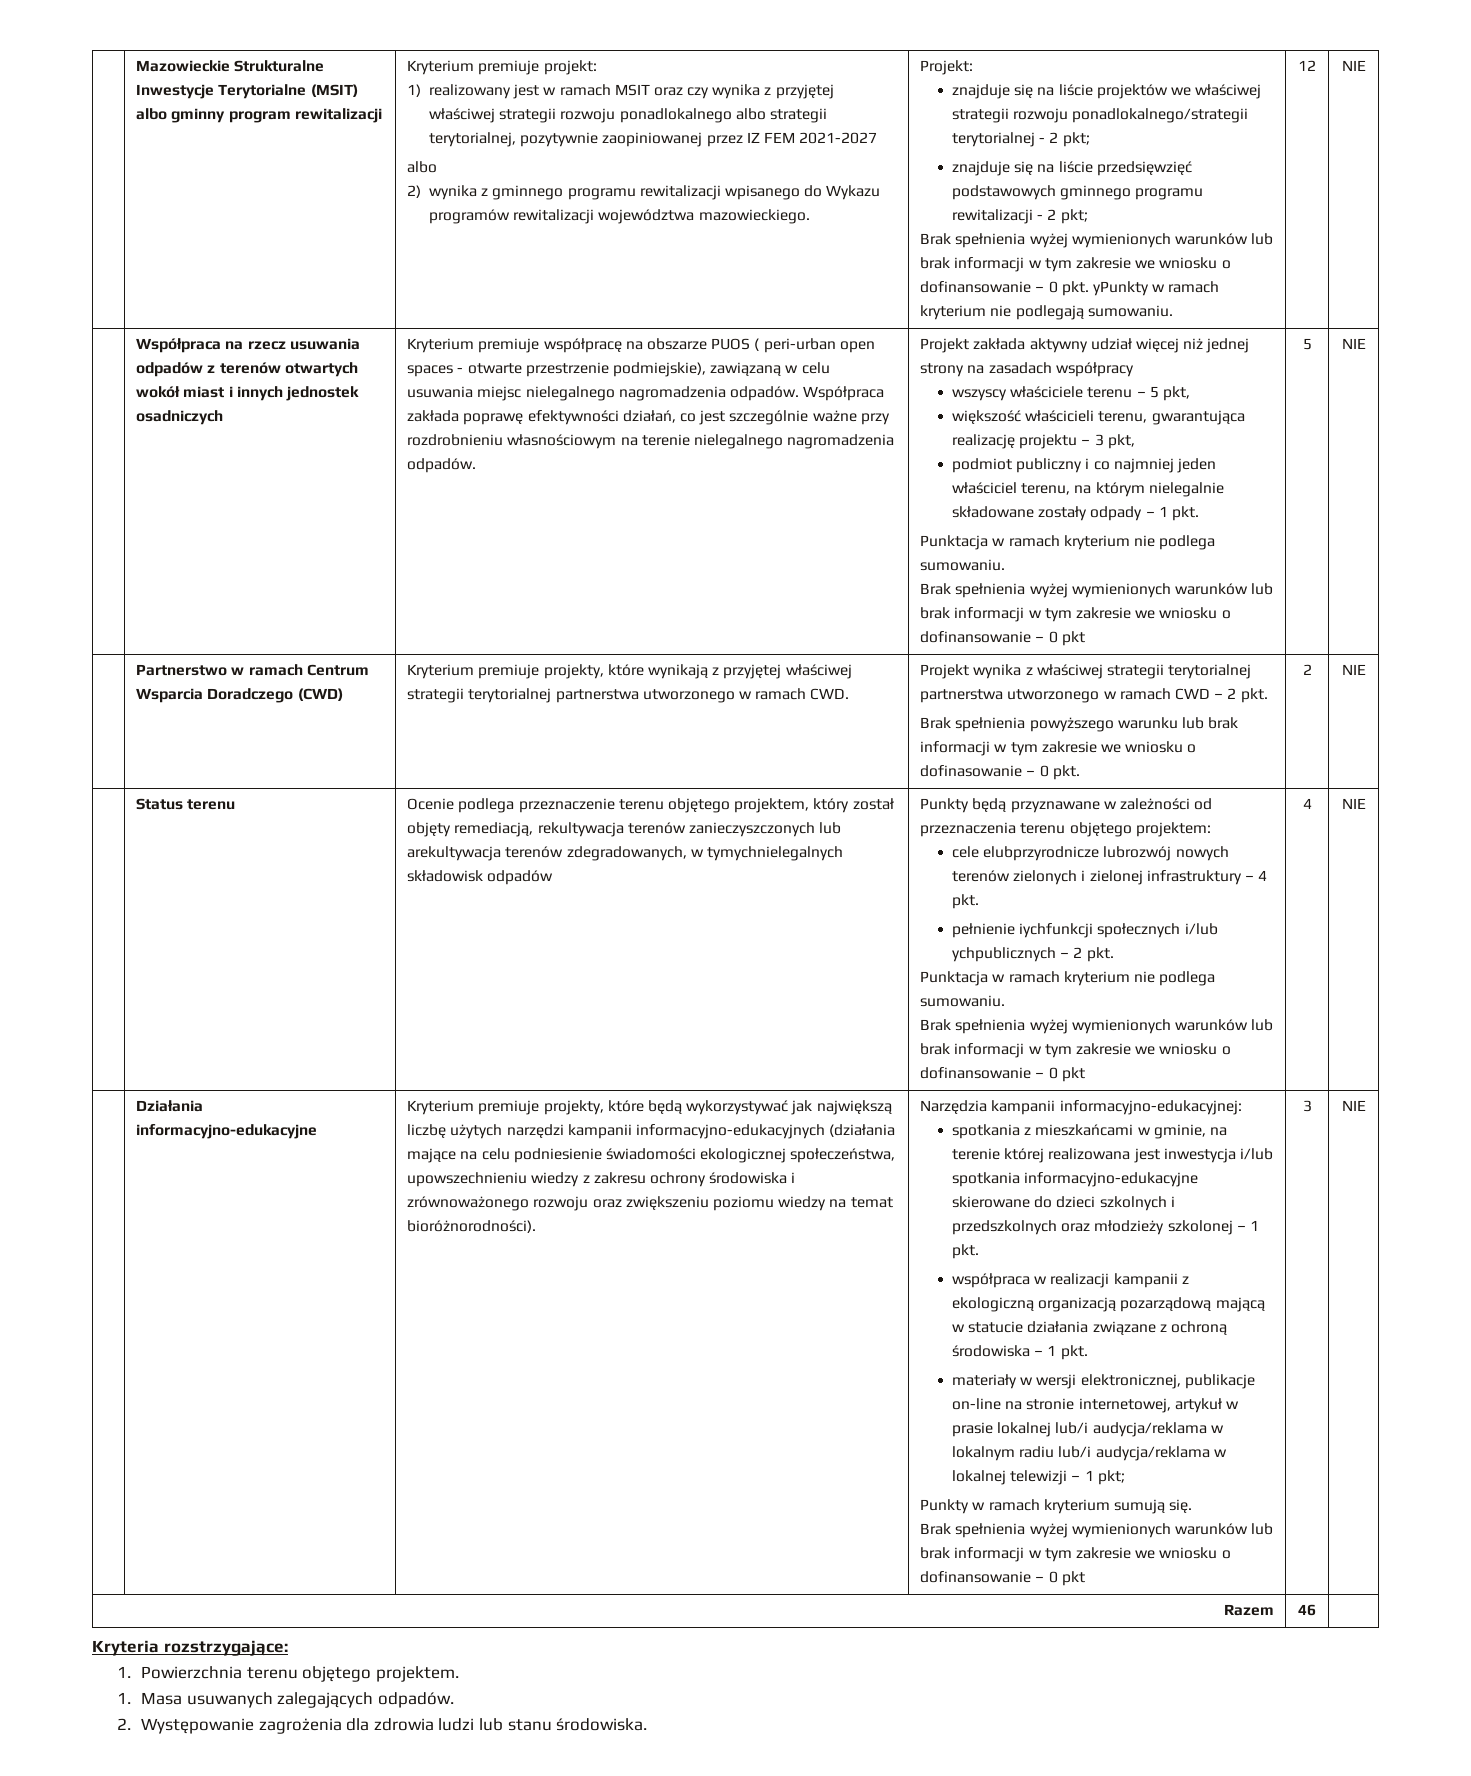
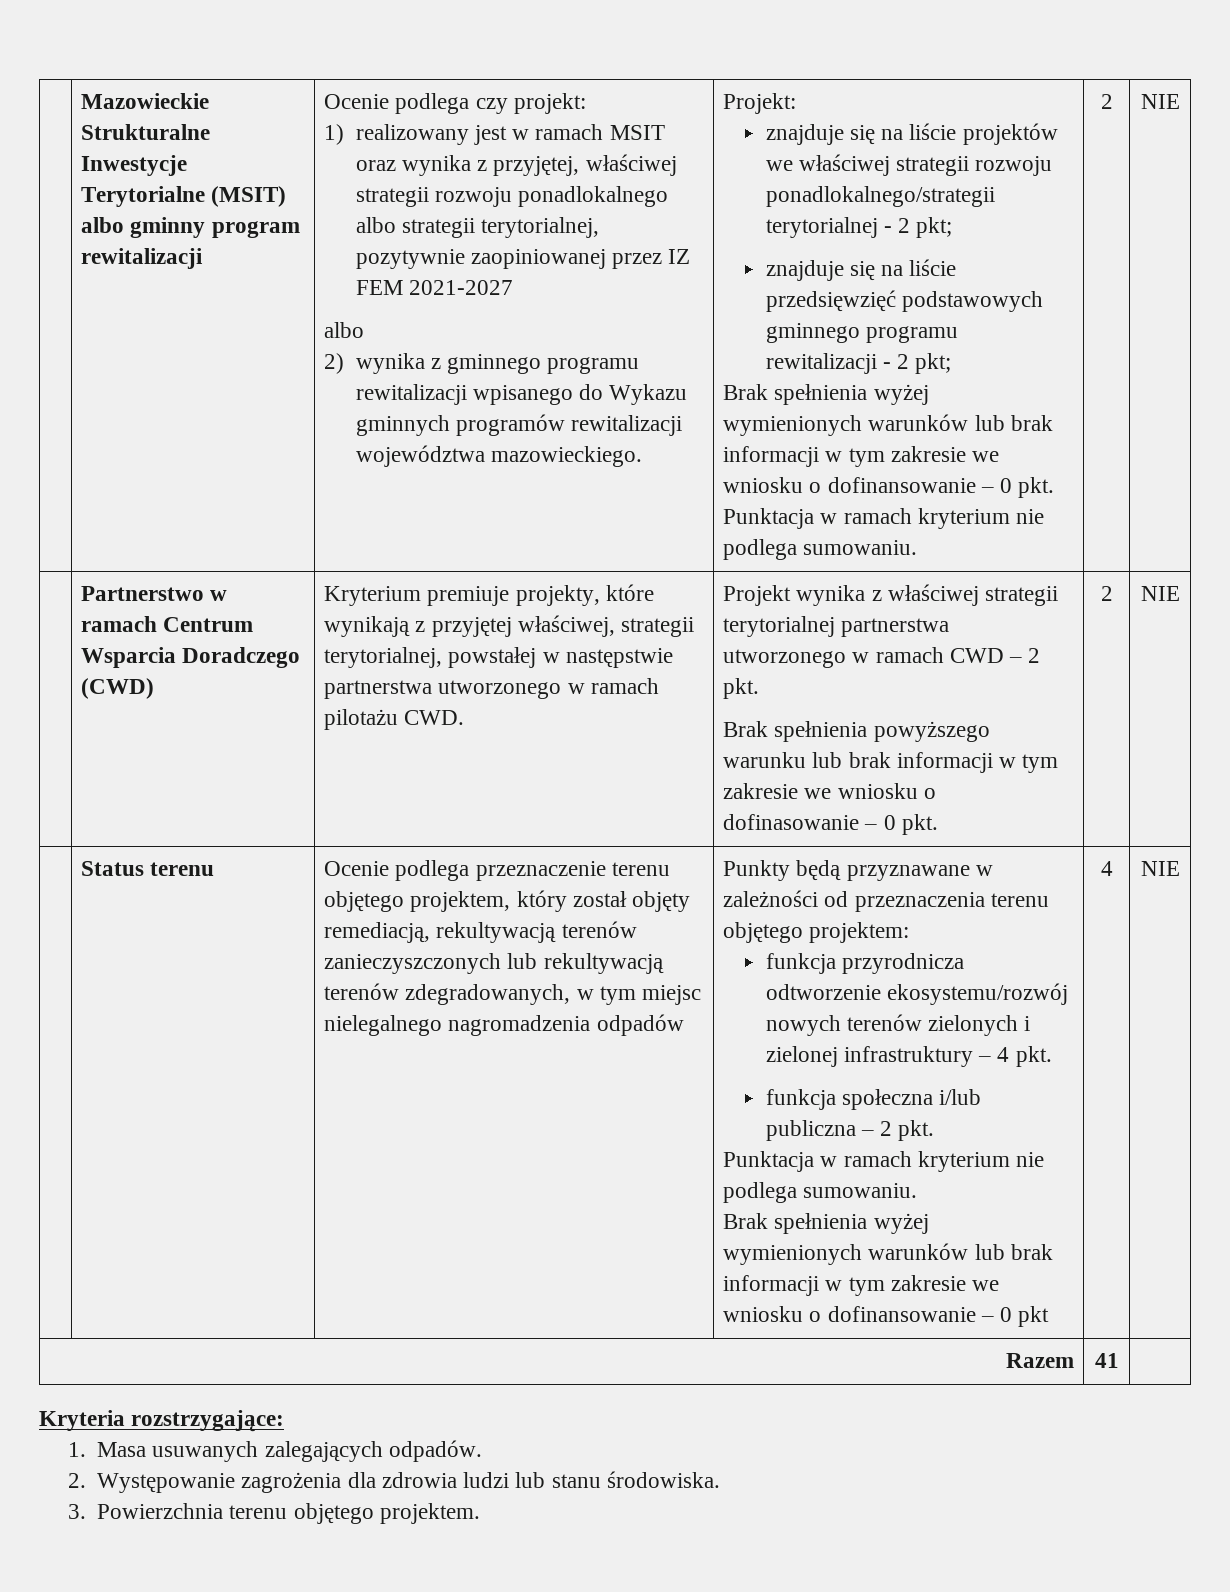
[407,60,540,75] Kryterium premiuje -> [324,93,508,114] Ocenie podlega czy
[687,84,834,99] czy wynika z przyjętej -> [401,155,580,176] wynika z przyjętej,
(881, 192) none -> [355,415,450,436] gminnych
[1092,281,1220,296] [920,305,1173,320] [1298,60,1316,71] [1341,60,1366,71] [136,338,360,353] [136,362,358,377] [136,386,359,401] [136,410,224,425] [407,338,875,353] [407,362,830,377] [407,386,885,401] [407,410,890,425] [407,434,895,449] [407,458,477,473] [920,338,1250,353] [920,362,1134,377] [952,386,1190,401] [952,410,1245,425] [952,434,1135,449] [952,458,1216,473] [952,482,1224,497] [952,506,1199,521] [920,535,1216,550] [920,559,1006,571] [920,583,1274,598] [920,607,1231,622] [920,631,1085,646] [1302,338,1312,350] yPunkty w ramach kryterium nie podlegają sumowaniu. | 12 | NIE // | Współpraca na rzecz usuwania odpadów z terenów otwartych wokół miast i innych jednostek osadniczych | Kryterium premiuje współpracę na obszarze PUOS ( peri-urban open spaces - otwarte przestrzenie podmiejskie), zawiązaną w celu usuwania miejsc nielegalnego nagromadzenia odpadów. Współpraca zakłada poprawę efektywności działań, co jest szczególnie ważne przy rozdrobnieniu własnościowym na terenie nielegalnego nagromadzenia odpadów. | Projekt zakłada aktywny udział więcej niż jednej strony na zasadach współpracy // wszyscy właściciele terenu – 5 pkt, // większość właścicieli terenu, gwarantująca realizację projektu – 3 pkt, // podmiot publiczny i co najmniej jeden właściciel terenu, na którym nielegalnie składowane zostały odpady – 1 pkt. // Punktacja w ramach kryterium nie podlega sumowaniu. // Brak spełnienia wyżej wymienionych warunków lub brak informacji w tym zakresie we wniosku o dofinansowanie – 0 pkt | 5 -> [723,508,1045,529] [723,539,918,560] [1100,94,1113,109] Punktacja w ramach kryterium nie podlega sumowaniu. | 2
[785,664,852,679] [407,688,807,703] właściwej strategii terytorialnej partnerstwa utworzonego w ramach -> [517,615,695,637] [324,647,673,668] [324,678,659,699] [324,709,399,730] właściwej, strategii terytorialnej, powstałej w następstwie partnerstwa utworzonego w ramach pilotażu
[537,822,624,837] rekultywacja -> [436,922,557,943] rekultywacją
[407,846,502,861] arekultywacja -> [543,953,664,974] rekultywacją
[706,846,843,861] [407,870,484,882] tymychnielegalnych składowisk -> [599,985,702,1005] [324,1015,591,1036] tym miejsc nielegalnego nagromadzenia
[952,846,1172,861] cele elubprzyrodnicze lubrozwój -> [765,953,965,974] [765,983,1069,1005] funkcja przyrodnicza odtworzenie ekosystemu/rozwój
[952,923,1218,938] [952,947,1057,962] pełnienie iychfunkcji społecznych i/lub ychpublicznych -> [765,1089,982,1110] [765,1120,856,1141] funkcja społeczna i/lub publiczna
[136,1100,204,1112] [136,1124,318,1139] [407,1100,892,1115] [407,1124,896,1139] [407,1148,896,1163] [407,1172,796,1187] [407,1196,893,1211] [407,1220,537,1233] [920,1100,1242,1115] [952,1124,1227,1139] [952,1148,1273,1163] [952,1172,1199,1187] [952,1196,1175,1211] [952,1220,1259,1235] [952,1244,980,1259] [952,1273,1189,1288] [952,1297,1265,1312] [952,1321,1227,1335] [952,1345,1088,1360] [952,1374,1255,1389] [952,1398,1239,1413] [952,1422,1224,1437] [952,1446,1227,1461] [952,1470,1125,1485] [920,1499,1193,1514] [920,1523,1274,1538] [920,1547,1231,1562] [920,1571,1085,1586] [1302,1100,1312,1112] [1341,1100,1366,1111] // | Działania informacyjno-edukacyjne | Kryterium premiuje projekty, które będą wykorzystywać jak największą liczbę użytych narzędzi kampanii informacyjno-edukacyjnych (działania mające na celu podniesienie świadomości ekologicznej społeczeństwa, upowszechnieniu wiedzy z zakresu ochrony środowiska i zrównoważonego rozwoju oraz zwiększeniu poziomu wiedzy na temat bioróżnorodności). | Narzędzia kampanii informacyjno-edukacyjnej: // spotkania z mieszkańcami w gminie, na terenie której realizowana jest inwestycja i/lub spotkania informacyjno-edukacyjne skierowane do dzieci szkolnych i przedszkolnych oraz młodzieży szkolonej – 1 pkt. // współpraca w realizacji kampanii z ekologiczną organizacją pozarządową mającą w statucie działania związane z ochroną środowiska – 1 pkt. // materiały w wersji elektronicznej, publikacje on-line na stronie internetowej, artykuł w prasie lokalnej lub/i audycja/reklama w lokalnym radiu lub/i audycja/reklama w lokalnej telewizji – 1 pkt; // Punkty w ramach kryterium sumują się. // Brak spełnienia wyżej wymienionych warunków lub brak informacji w tym zakresie we wniosku o dofinansowanie – 0 pkt | 3 | NIE -> (1180, 868) none
[1298,1604,1316,1616] 46 -> [1094,1353,1119,1368] 41
[116,1666,459,1682] // 1. Powierzchnia terenu objętego projektem. -> (285, 1421) none
(648, 1724) none -> [67,1503,480,1524] // 3. Powierzchnia terenu objętego projektem.

